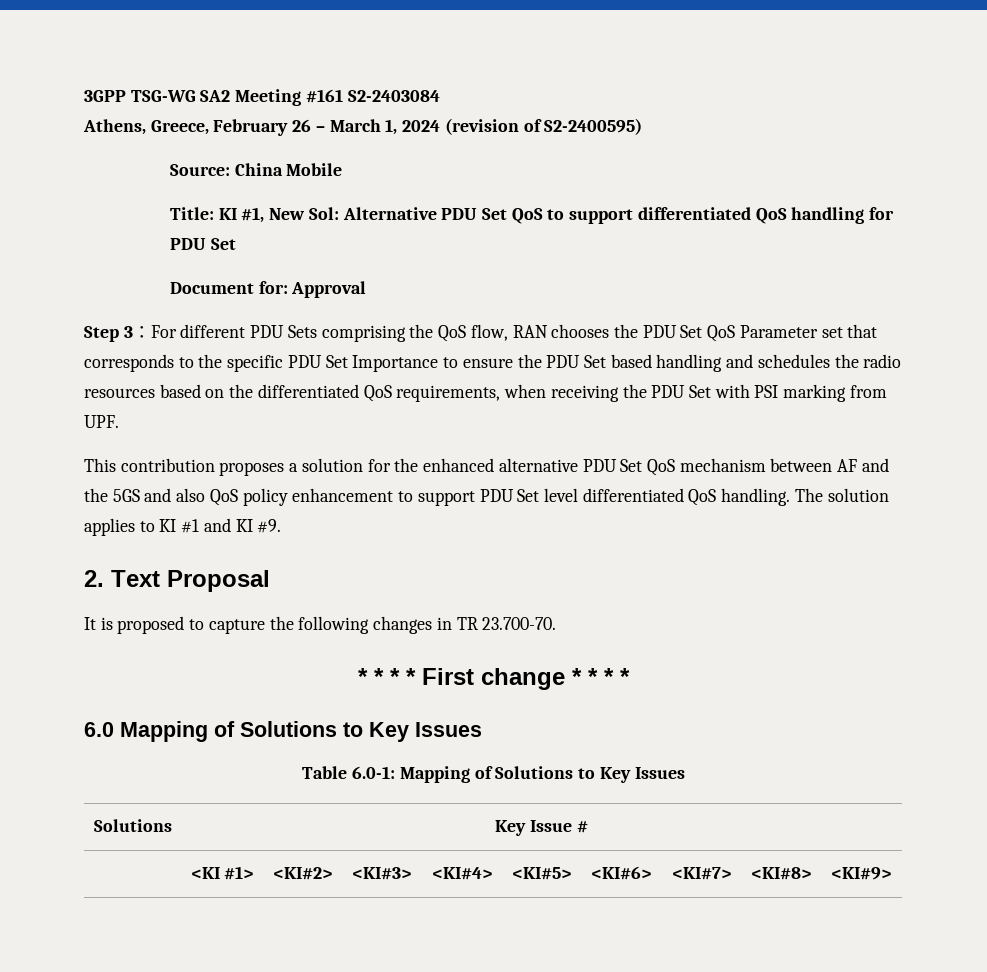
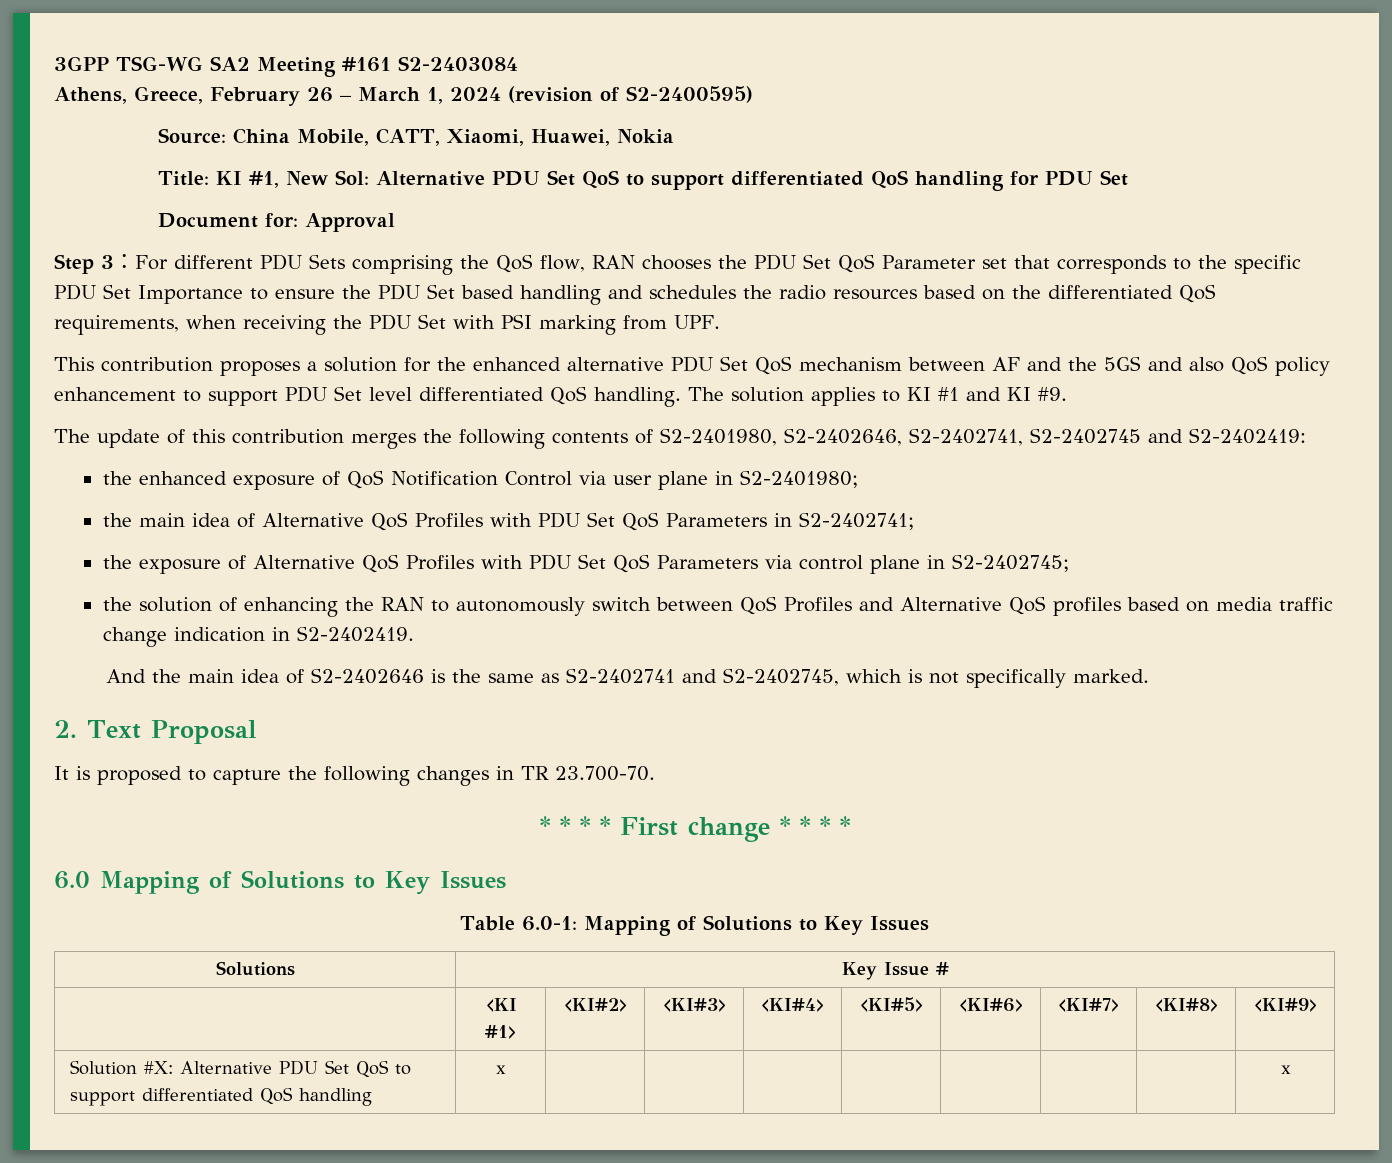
[286,163,343,176] Mobile -> [297,128,674,146] Mobile, CATT, Xiaomi, Huawei, Nokia
(282, 526) none -> [54,428,1306,449] [102,470,858,490] [102,512,914,531] [102,554,1069,574] [102,596,1333,617] [102,626,414,647] [106,668,1150,688] // The update of this contribution merges the following contents of S2-2401980, S2-2402646, S2-2402741, S2-2402745 and S2-2402419: // the enhanced exposure of QoS Notification Control via user plane in S2-2401980; // the main idea of Alternative QoS Profiles with PDU Set QoS Parameters in S2-2402741; // the exposure of Alternative QoS Profiles with PDU Set QoS Parameters via control plane in S2-2402745; // the solution of enhancing the RAN to autonomously switch between QoS Profiles and Alternative QoS profiles based on media traffic change indication in S2-2402419. // And the main idea of S2-2402646 is the same as S2-2402741 and S2-2402745, which is not specifically marked.
(892, 873) none -> [70,1060,412,1078] [70,1087,373,1106] [496,1065,506,1074] [1280,1065,1291,1074] // Solution #X: Alternative PDU Set QoS to support differentiated QoS handling | x | | | | | | | | x

